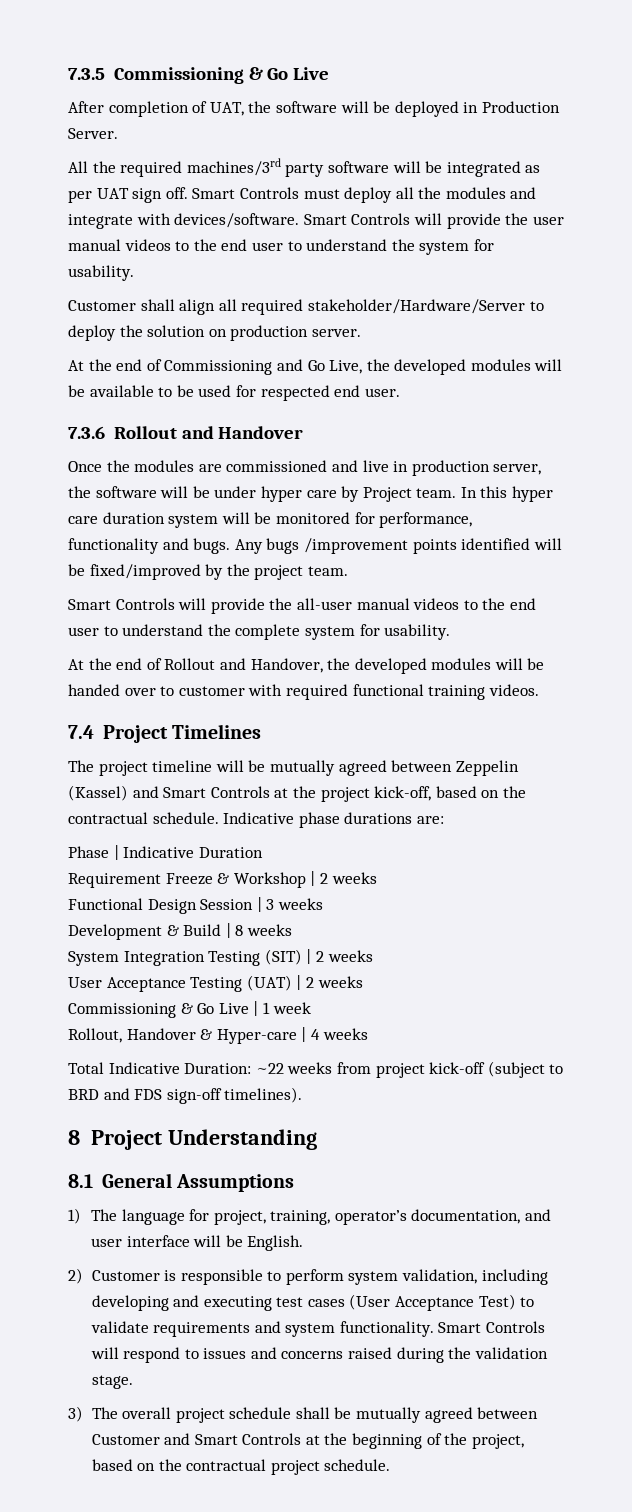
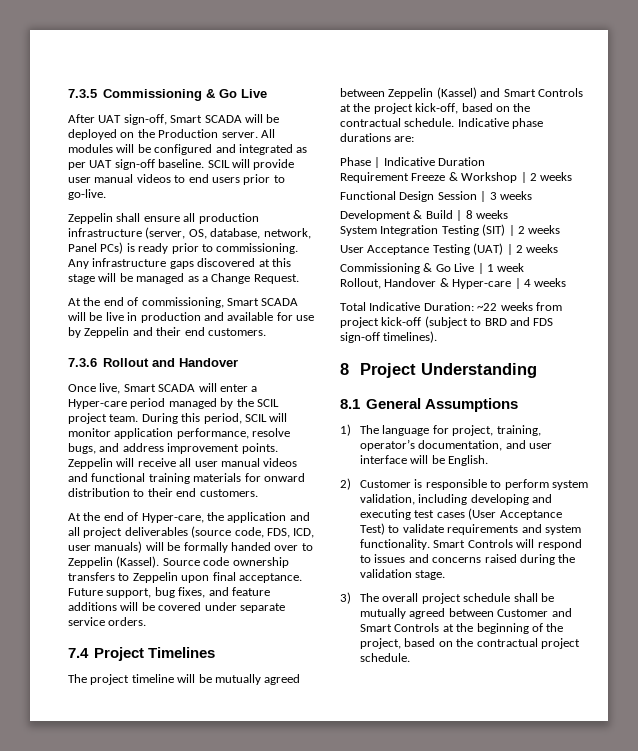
[108,101,560,117] [68,128,118,139] [68,158,541,177] [68,187,537,203] [68,213,529,229] completion of UAT, the software will be deployed in Production Server. // All the required machines/3rd party software will be integrated as per UAT sign off. Smart Controls must deploy all the modules and integrate with devices/software. Smart Controls will provide the -> [98,114,280,125] [68,129,275,140] [68,144,308,155] [68,159,295,170] UAT sign-off, Smart SCADA will be deployed on the Production server. All modules will be configured and integrated as per UAT sign-off baseline. SCIL will provide
[193,239,494,255] [68,265,134,281] [68,299,544,315] [68,325,361,341] [68,359,563,375] [68,385,400,401] the end user to understand the system for usability. // Customer shall align all required stakeholder/Hardware/Server to deploy the solution on production server. // At the end of Commissioning and Go Live, the developed modules will be available to be used for respected end user. -> [188,174,285,185] [68,189,106,200] [68,213,259,224] [68,227,311,239] [68,242,299,254] [68,258,291,269] [68,273,299,284] [68,297,299,308] [68,312,314,323] [68,327,266,338] end users prior to go-live. // Zeppelin shall ensure all production infrastructure (server, OS, database, network, Panel PCs) is ready prior to commissioning. Any infrastructure gaps discovered at this stage will be managed as a Change Request. // At the end of commissioning, Smart SCADA will be live in production and available for use by Zeppelin and their end customers.
[106,460,542,476] [68,486,554,502] [68,512,473,528] [68,538,562,554] [68,564,201,580] the modules are commissioned and live in production server, the software will be under hyper care by Project team. In this hyper care duration system will be monitored for performance, functionality and bugs. Any bugs /improvement points identified will be fixed/improved -> [99,383,258,394] [68,398,217,409] live, Smart SCADA will enter a Hyper-care period managed
(250, 570) none -> [256,399,279,407] SCIL
[68,598,536,614] [68,624,451,640] [68,658,545,674] // Smart Controls will provide the all-user manual videos to the end user to understand the complete system for usability. // At the end of Rollout and Handover, the developed modules will be -> [141,413,288,424] [68,428,291,439] [68,443,278,454] [68,458,298,469] [68,473,305,484] [68,488,258,497] [68,512,310,523] [68,526,315,538] [68,541,228,553] During this period, SCIL will monitor application performance, resolve bugs, and address improvement points. Zeppelin will receive all user manual videos and functional training materials for onward distribution to their end customers. // At the end of Hyper-care, the application and all project deliverables (source code, FDS, ICD, user manuals) will be formally
[178,684,539,700] customer with required functional training videos. -> [68,556,289,568] [68,572,302,583] [68,587,270,598] [68,602,285,613] [68,617,147,626] Zeppelin (Kassel). Source code ownership transfers to Zeppelin upon final acceptance. Future support, bug fixes, and feature additions will be covered under separate service orders.

